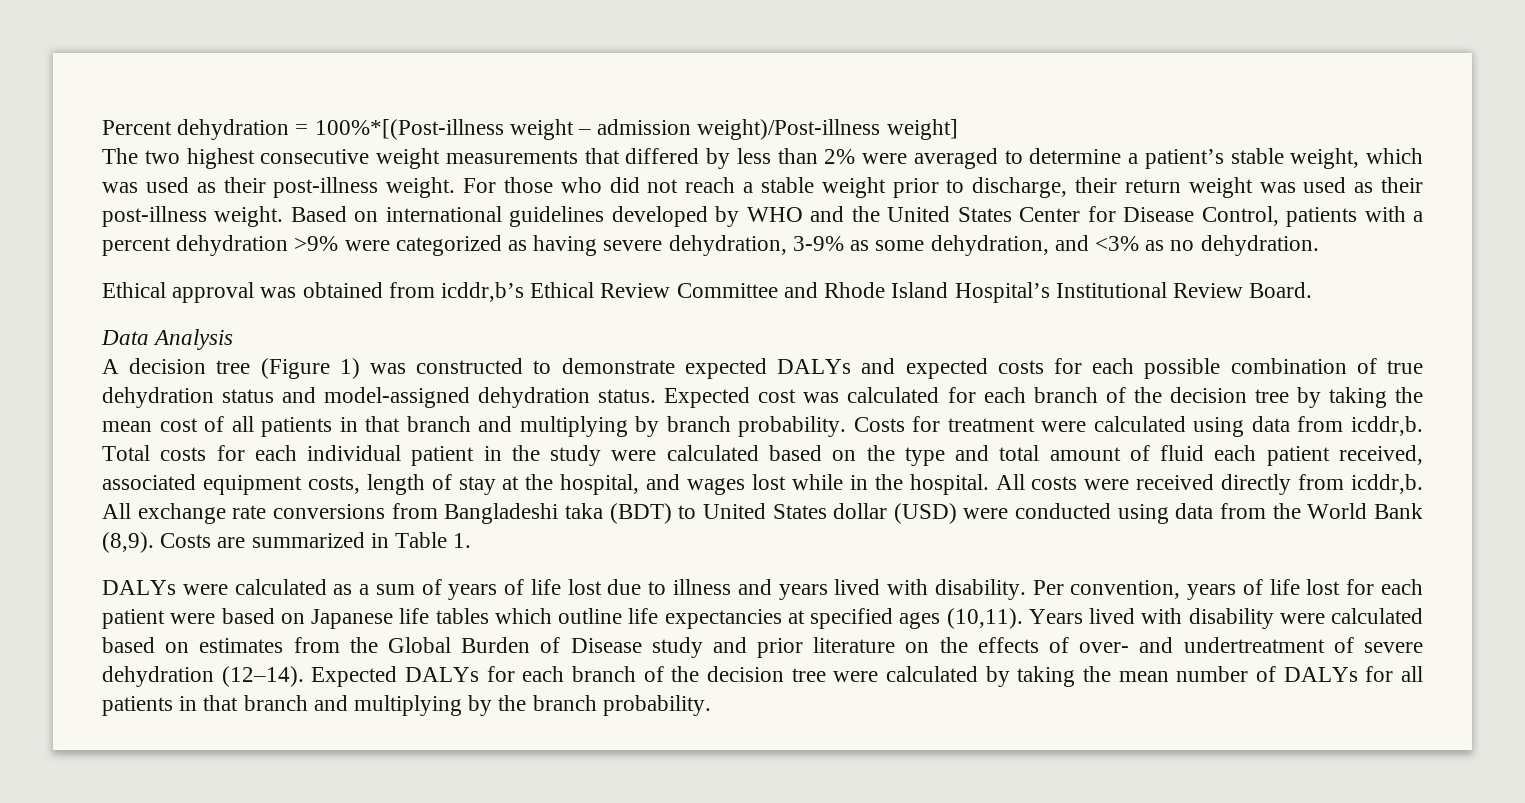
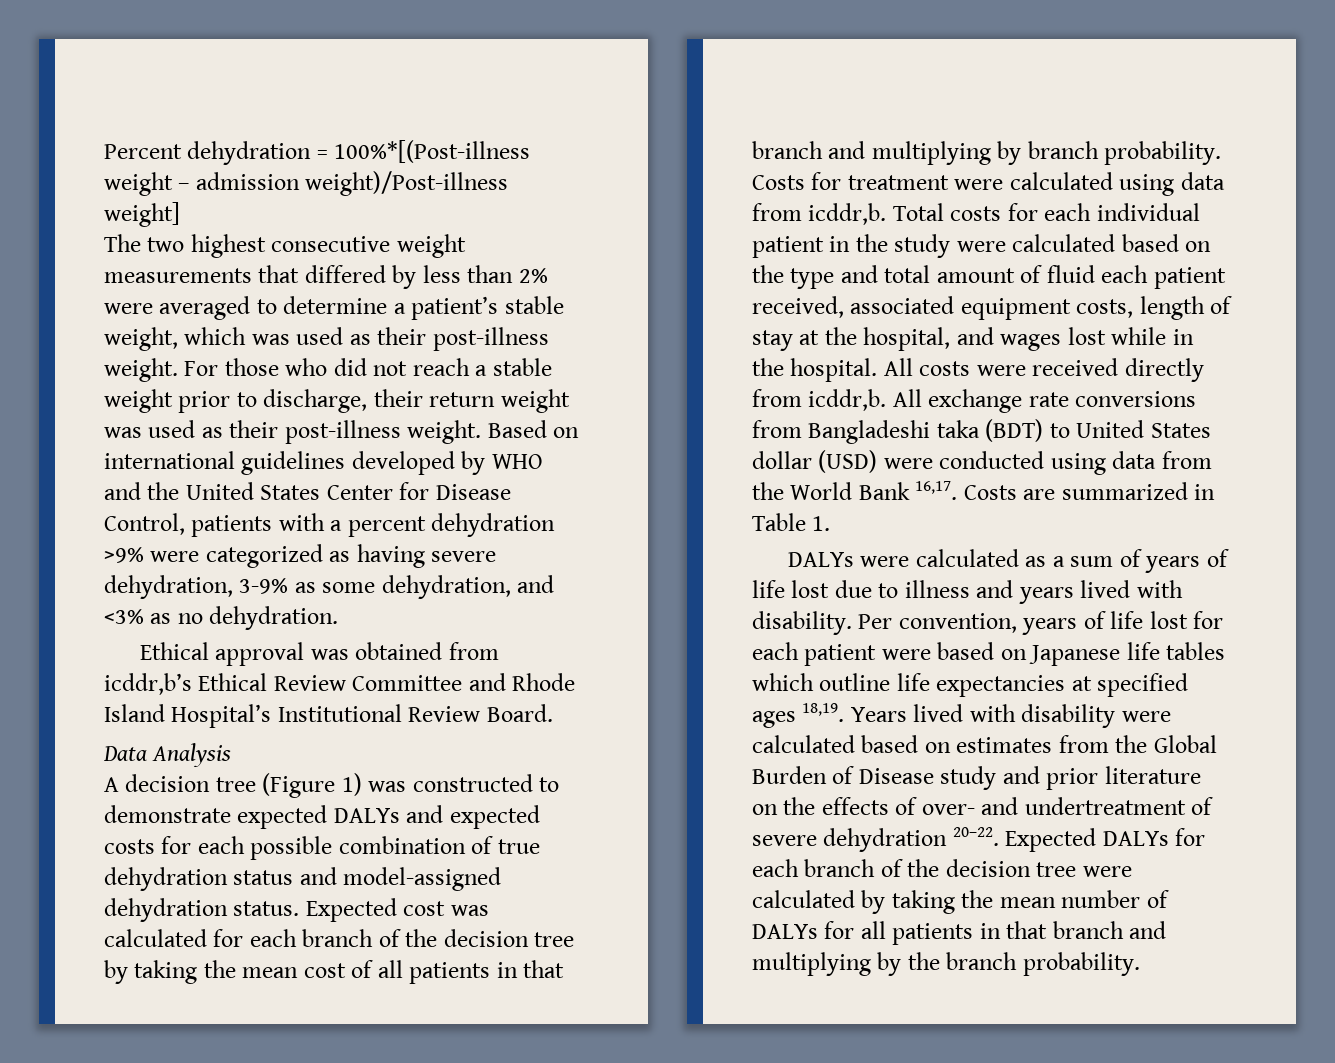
[102,532,154,553] (8,9). -> [915,481,958,500] 16,17.
[946,608,1023,629] (10,11). -> [802,703,845,722] 18,19.
[221,666,304,687] (12–14). -> [952,827,999,846] 20–22.

